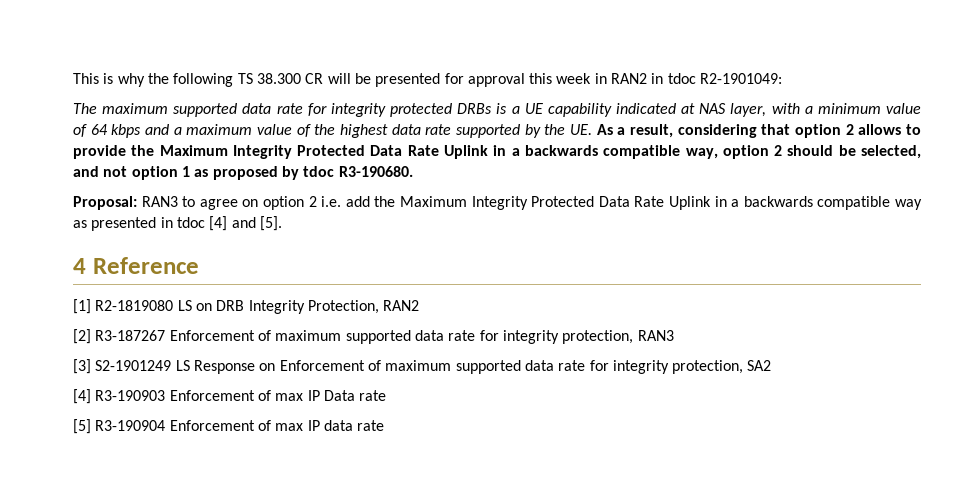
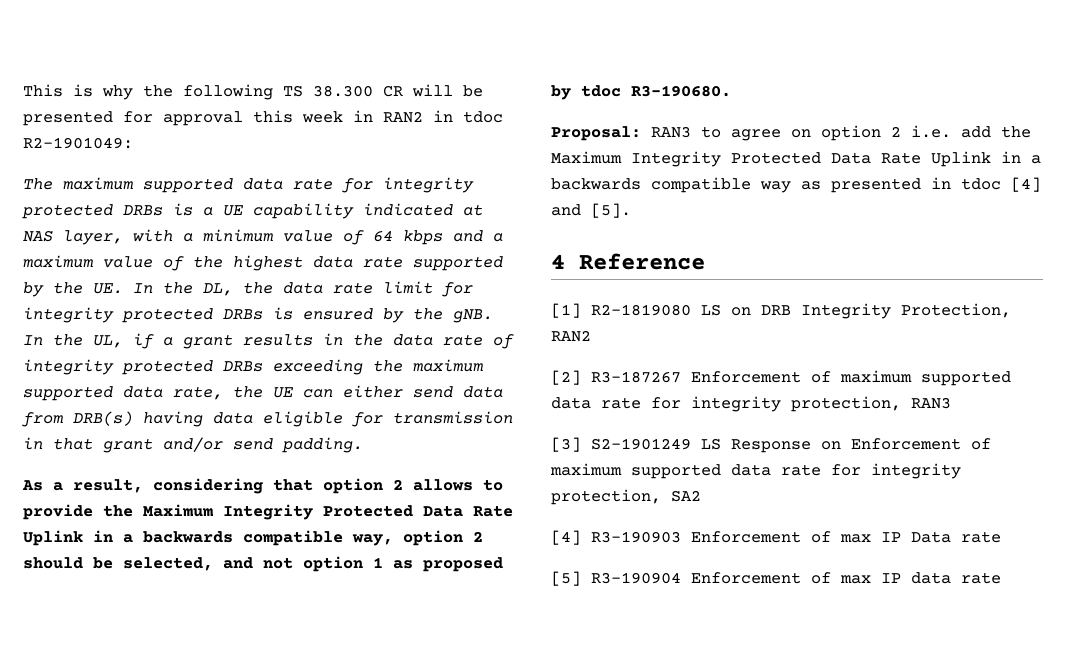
(593, 129) none -> [133,281,473,297] [23,307,493,323] [23,333,514,349] [23,359,483,375] [23,385,503,401] [22,411,513,427] [23,437,363,453] In the DL, the data rate limit for integrity protected DRBs is ensured by the gNB. In the UL, if a grant results in the data rate of integrity protected DRBs exceeding the maximum supported data rate, the UE can either send data from DRB(s) having data eligible for transmission in that grant and/or send padding. //

